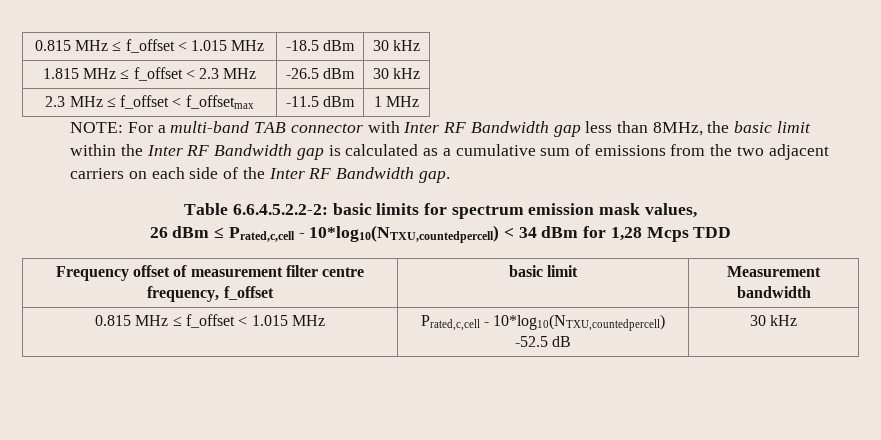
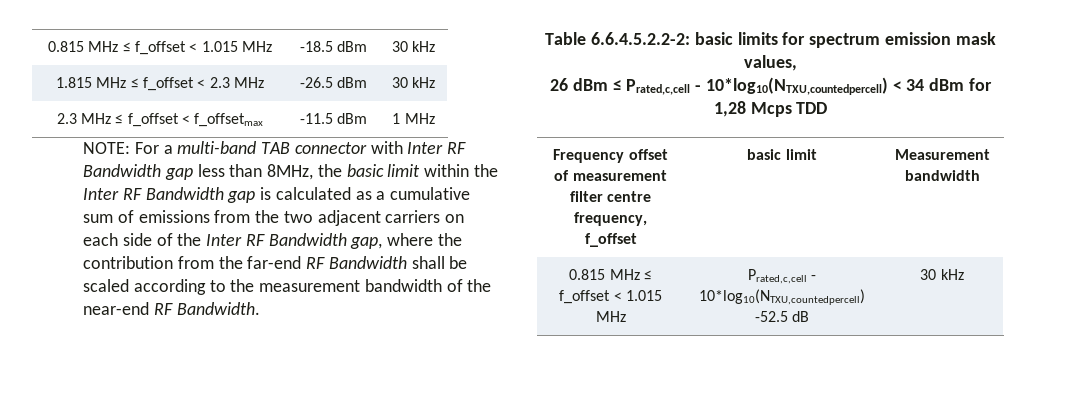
[418,171,450,183] gap. -> [350,233,462,249] [83,256,468,269] [83,279,492,295] [83,302,260,315] gap, where the contribution from the far-end RF Bandwidth shall be scaled according to the measurement bandwidth of the near-end RF Bandwidth.

